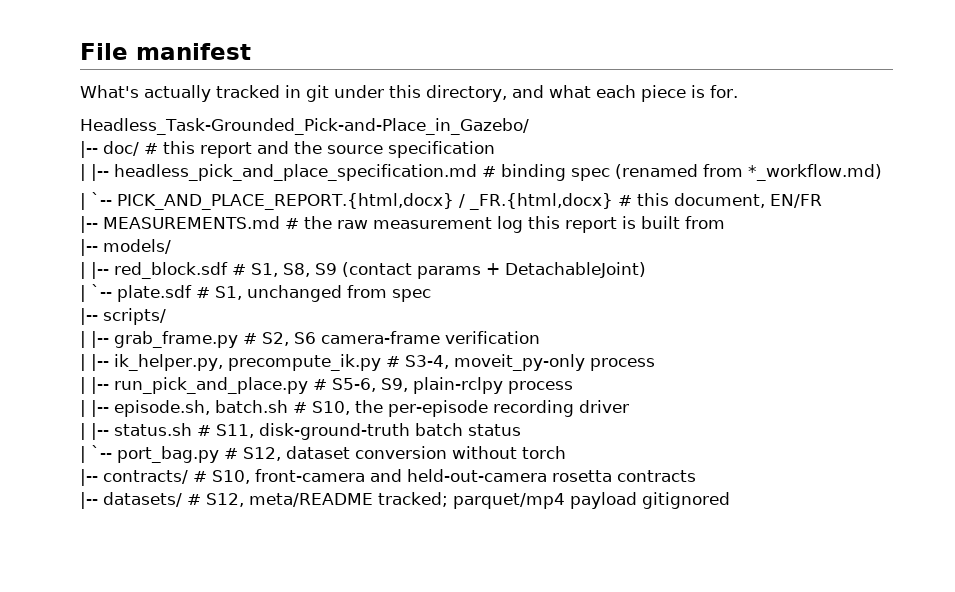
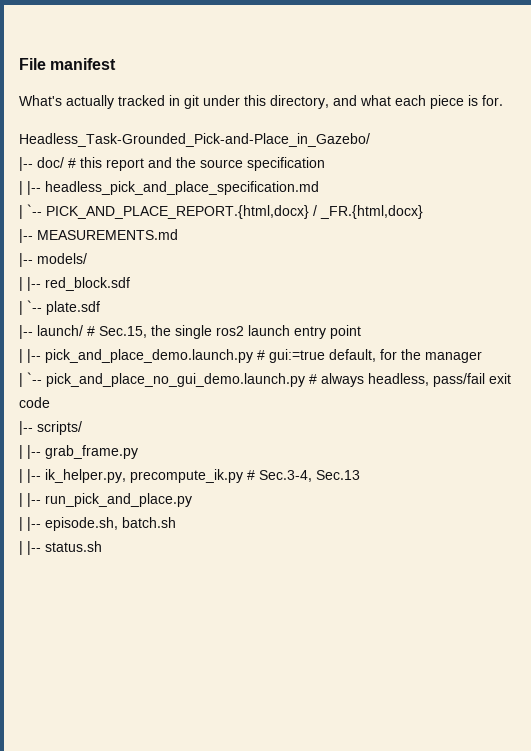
[482,164,882,181] # binding spec (renamed from *_workflow.md) -> (319, 188) none
[617,193,822,208] [80,216,725,233] # this document, EN/FR // |-- MEASUREMENTS.md # the raw measurement log this report is built from -> [19,229,178,243] // |-- MEASUREMENTS.md
[232,262,646,279] [80,284,431,302] # S1, S8, S9 (contact params + DetachableJoint) // | `-- plate.sdf # S1, unchanged from spec -> [19,300,100,315] [19,325,361,339] [19,349,482,363] [19,372,511,387] [19,397,50,408] // | `-- plate.sdf // |-- launch/ # Sec.15, the single ros2 launch entry point // | |-- pick_and_place_demo.launch.py # gui:=true default, for the manager // | `-- pick_and_place_no_gui_demo.launch.py # always headless, pass/fail exit code
[243,331,540,346] # S2, S6 camera-frame verification -> (138, 452) none
[404,354,655,371] S3-4, moveit_py-only process -> [259,470,360,482] Sec.3-4, Sec.13
[313,377,573,394] # S5-6, S9, plain-rclpy process -> (192, 500) none
[293,400,629,417] [80,423,521,440] [80,445,566,463] [80,469,696,486] [80,492,730,509] # S10, the per-episode recording driver // | |-- status.sh # S11, disk-ground-truth batch status // | `-- port_bag.py # S12, dataset conversion without torch // |-- contracts/ # S10, front-camera and held-out-camera rosetta contracts // |-- datasets/ # S12, meta/README tracked; parquet/mp4 payload gitignored -> [19,541,102,555] // | |-- status.sh

